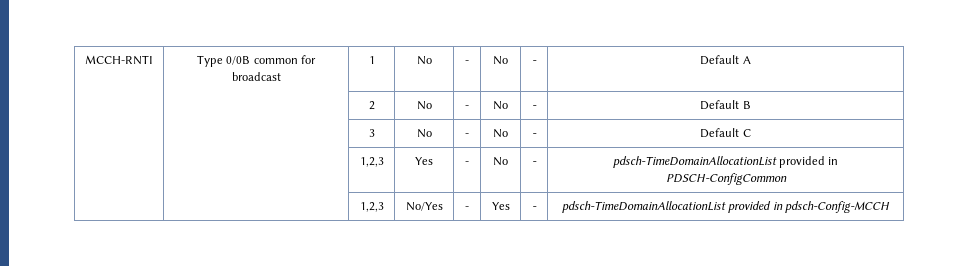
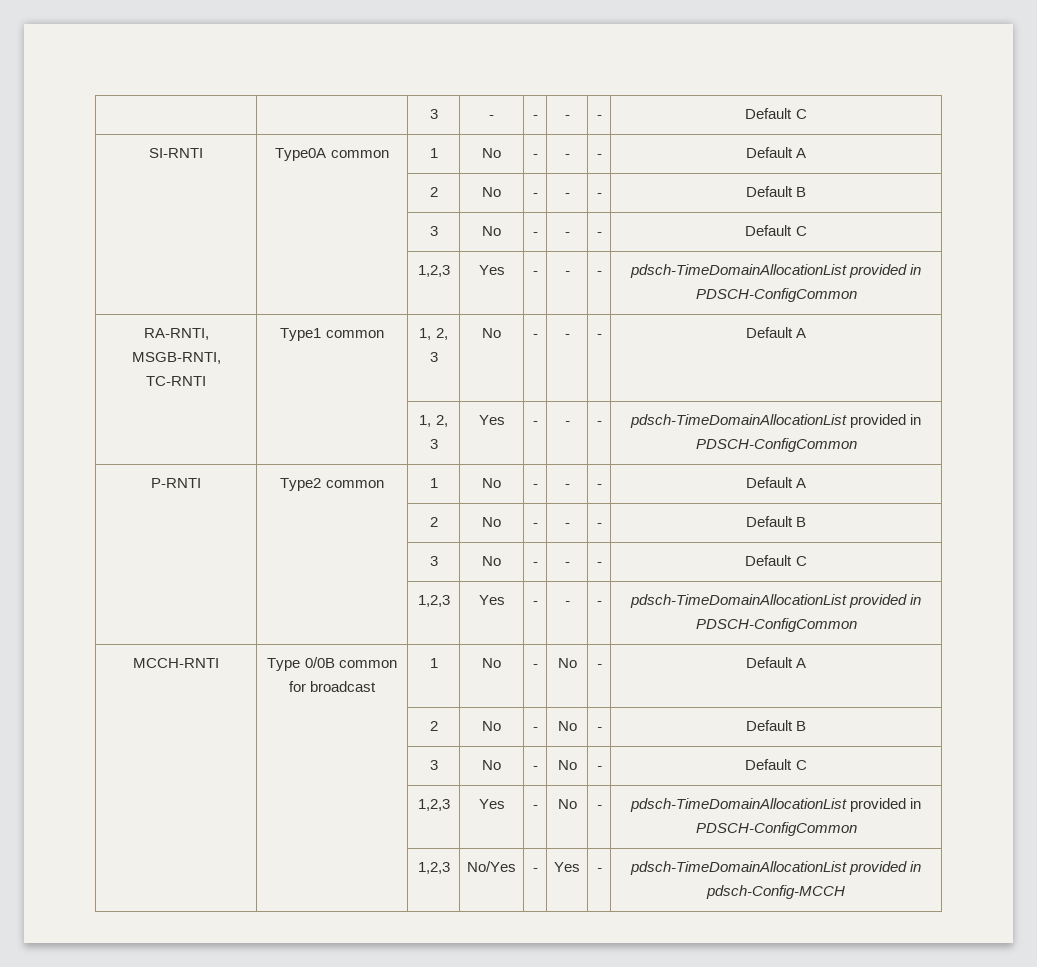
(85, 60) none -> [429,109,438,119] [489,115,494,119] [532,115,538,119] [564,115,570,119] [596,115,602,119] [745,108,807,119] [149,148,203,158] [275,148,389,161] [429,148,438,158] [482,148,501,158] [532,154,538,158] [564,154,570,158] [596,154,602,158] [745,147,807,158] [429,187,438,197] [482,187,501,197] [532,193,538,197] [564,193,570,197] [596,193,602,197] [745,186,807,197] [429,226,438,236] [482,226,501,236] [532,232,538,236] [564,232,570,236] [596,232,602,236] [745,225,807,236] [417,265,450,277] [478,265,505,275] [532,271,538,275] [564,271,570,275] [596,271,602,275] [629,264,922,278] [695,288,857,302] [143,328,209,340] [131,352,221,364] [146,376,206,386] [280,328,384,341] [419,328,448,340] [429,352,438,362] [482,328,501,338] [532,334,538,338] [564,334,570,338] [596,334,602,338] [745,327,807,338] [419,415,448,427] [429,439,438,449] [478,415,505,425] [532,421,538,425] [564,421,570,425] [596,421,602,425] [629,414,922,428] [695,438,857,452] [151,478,201,488] [280,478,384,491] [429,478,438,488] [482,478,501,488] [532,484,538,488] [564,484,570,488] [596,484,602,488] [745,477,807,488] [429,517,438,527] [482,517,501,527] [532,523,538,527] [564,523,570,527] [596,523,602,527] [745,516,807,527] [429,556,438,566] [482,556,501,566] [532,562,538,566] [564,562,570,566] [596,562,602,566] [745,555,807,566] [417,595,450,607] [478,595,505,605] [532,601,538,605] [564,601,570,605] [596,601,602,605] [629,594,922,608] [695,618,857,632] | | 3 | - | - | - | - | Default C // SI-RNTI | Type0A common | 1 | No | - | - | - | Default A // | | 2 | No | - | - | - | Default B // | | 3 | No | - | - | - | Default C // | | 1,2,3 | Yes | - | - | - | pdsch-TimeDomainAllocationList provided in PDSCH-ConfigCommon // RA-RNTI, MSGB-RNTI, TC-RNTI | Type1 common | 1, 2, 3 | No | - | - | - | Default A // | | 1, 2, 3 | Yes | - | - | - | pdsch-TimeDomainAllocationList provided in PDSCH-ConfigCommon // P-RNTI | Type2 common | 1 | No | - | - | - | Default A // | | 2 | No | - | - | - | Default B // | | 3 | No | - | - | - | Default C // | | 1,2,3 | Yes | - | - | - | pdsch-TimeDomainAllocationList provided in PDSCH-ConfigCommon //

